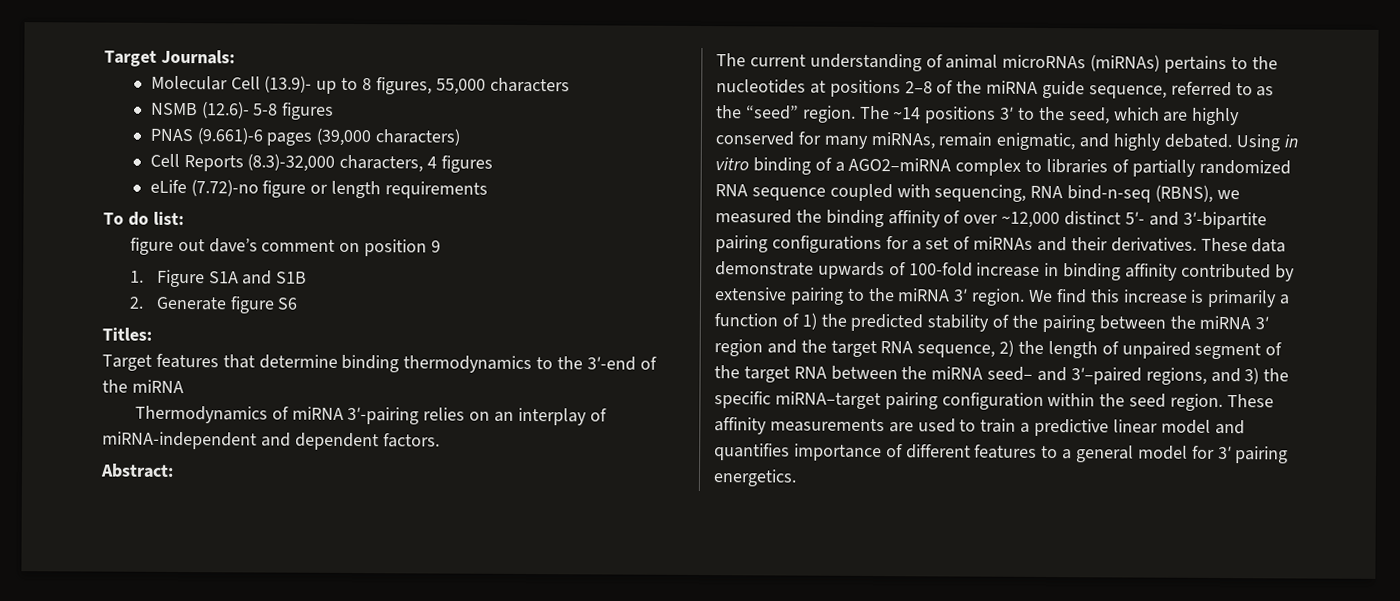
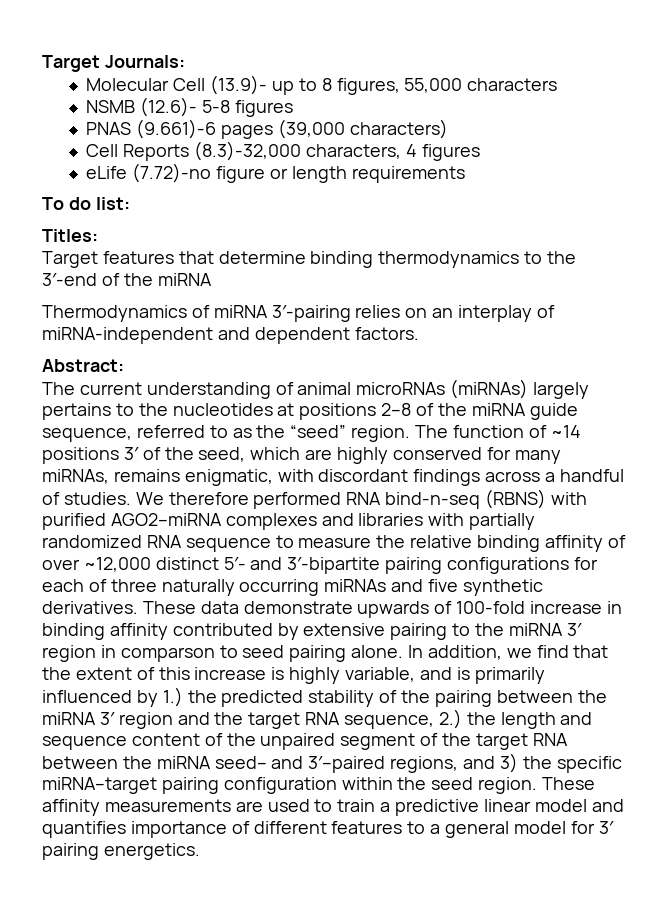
[129,237,442,257] [129,269,308,288] [128,296,299,314] // figure out dave’s comment on position 9 // 1. Figure S1A and S1B // 2. Generate figure S6 -> (130, 203) none
(1161, 63) none -> [533,382,590,399] largely
(890, 112) none -> [452,425,547,438] function of
[1018,107,1036,120] to -> [142,447,161,460] of
[938,132,1298,152] [715,157,1291,177] [715,183,1240,203] [715,209,822,224] remain enigmatic, and highly debated. Using in vitro binding of a AGO2–miRNA complex to libraries of partially randomized RNA sequence coupled with sequencing, RNA bind-n-seq (RBNS), we measured the -> [113,469,624,486] [42,489,587,509] [42,513,536,530] [42,535,473,552] remains enigmatic, with discordant findings across a handful of studies. We therefore performed RNA bind-n-seq (RBNS) with purified AGO2–miRNA complexes and libraries with partially randomized RNA sequence to measure the relative
[911,236,1108,252] a set of miRNAs and their -> [42,579,543,596] each of three naturally occurring miRNAs and five synthetic
[971,288,1291,308] [714,312,817,330] region. We find this increase is primarily a function of 1) -> [42,645,609,662] [42,667,545,684] [42,687,183,707] region in comparson to seed pairing alone. In addition, we find that the extent of this increase is highly variable, and is primarily influenced by 1.)
[999,339,1015,357] 2) -> [438,709,462,729] 2.)
[1101,341,1119,355] of -> [560,712,593,725] [42,733,256,750] and sequence content of the

